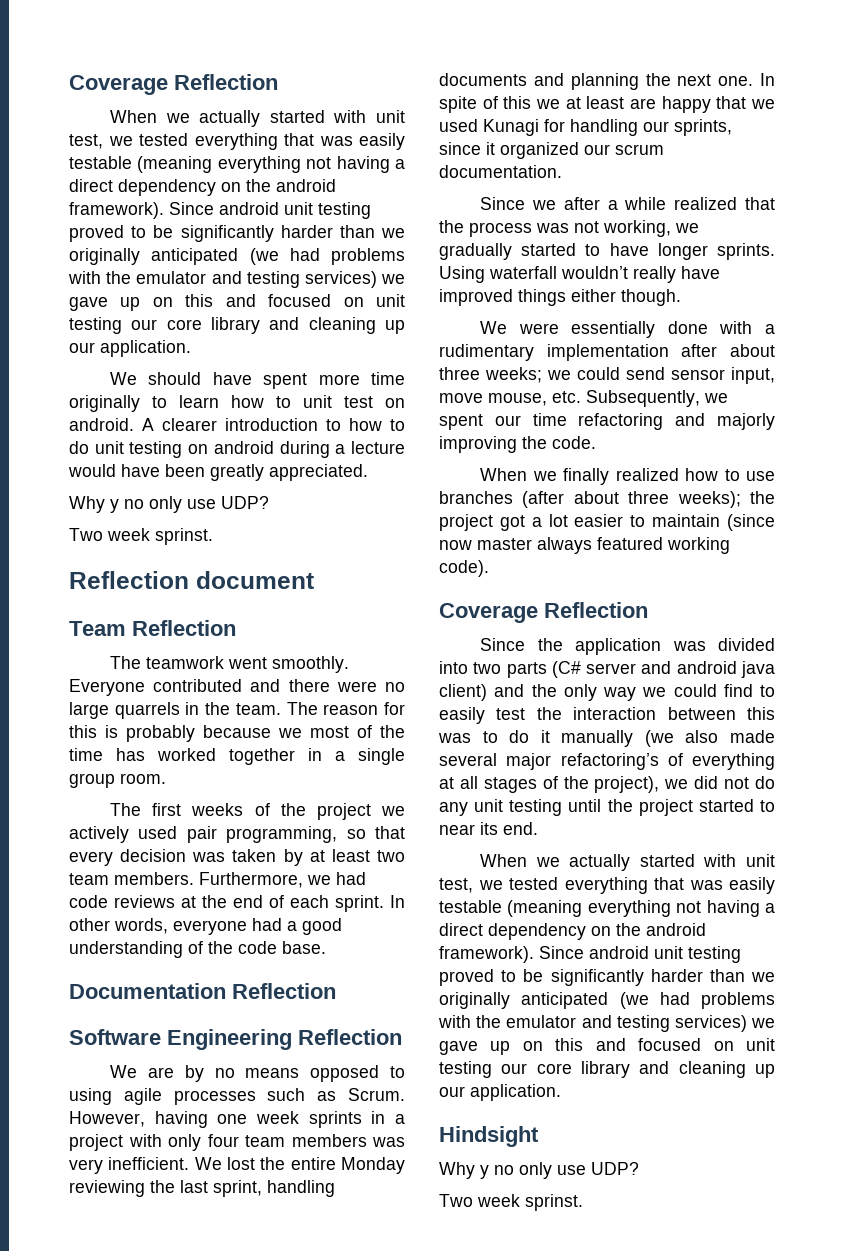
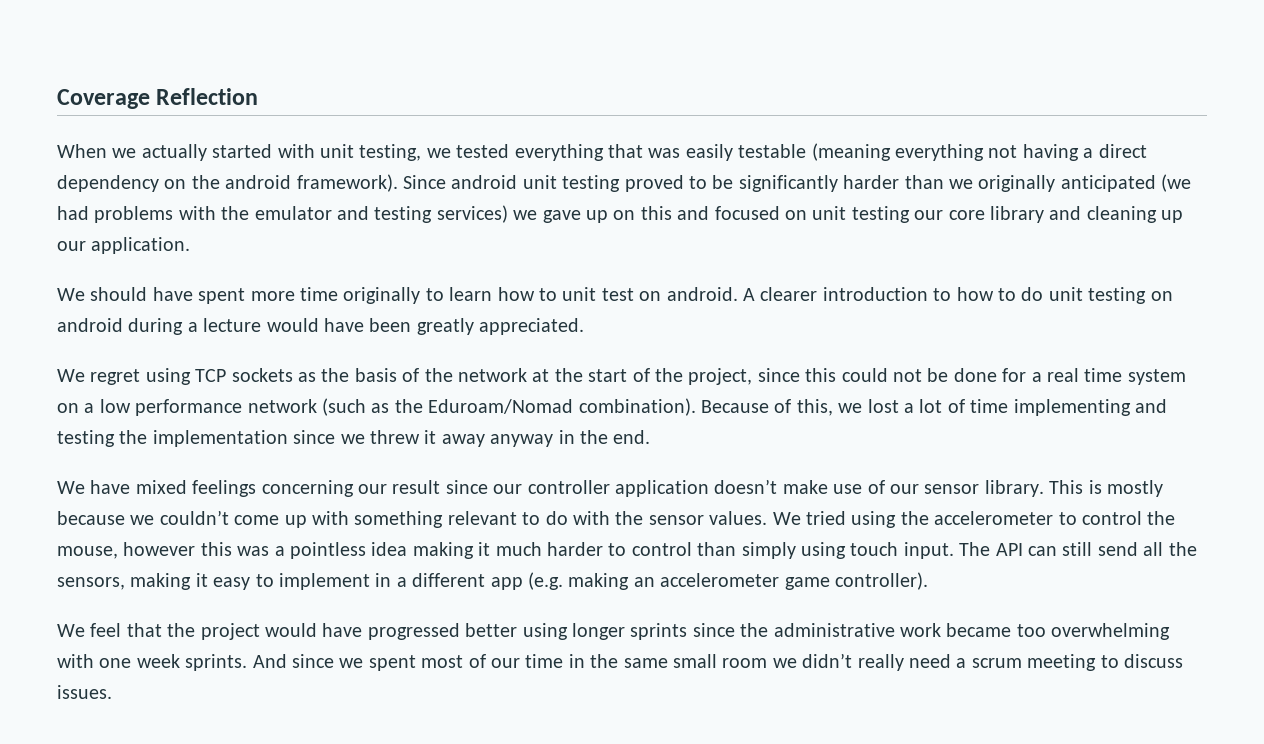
[69,134,103,149] test, -> [359,144,422,161] testing,
[69,496,269,513] [69,528,213,545] [69,571,314,589] [69,620,236,636] [110,656,350,673] [69,679,405,696] [69,702,406,719] [69,725,405,742] [69,748,405,765] [69,773,166,788] [110,803,405,820] [69,826,405,843] [69,849,405,866] [69,872,366,888] [69,895,405,912] [69,918,342,935] [69,941,326,958] [69,983,336,999] [69,1029,402,1050] [110,1065,406,1082] [69,1088,406,1105] [69,1111,405,1128] [69,1134,405,1151] [69,1157,406,1174] [69,1180,335,1197] [439,73,775,90] [439,96,775,113] [439,119,732,136] [439,142,664,159] [439,165,562,178] [480,197,775,210] [439,220,699,237] [439,243,775,260] [439,266,720,283] [439,289,681,306] [480,321,775,338] [439,344,775,361] [439,367,775,384] [439,390,728,407] [439,413,775,430] [439,436,596,453] [480,468,775,485] [439,491,775,508] [439,514,775,531] [439,537,730,554] [439,560,489,577] [439,602,648,623] [480,638,775,655] [439,661,775,678] [439,684,775,701] [439,707,775,724] [438,730,775,747] [439,753,775,770] [439,776,775,793] [439,799,775,816] [439,822,538,835] [480,854,775,871] [439,877,775,894] [439,900,775,917] [439,923,706,940] [439,946,741,963] [439,969,775,986] [439,992,775,1009] [438,1015,775,1032] [439,1038,775,1055] [439,1061,775,1078] [439,1084,561,1101] [439,1126,539,1147] [439,1162,639,1179] [439,1194,583,1211] Why y no only use UDP? // Two week sprinst. // Reflection document // Team Reflection // The teamwork went smoothly. Everyone contributed and there were no large quarrels in the team. The reason for this is probably because we most of the time has worked together in a single group room. // The first weeks of the project we actively used pair programming, so that every decision was taken by at least two team members. Furthermore, we had code reviews at the end of each sprint. In other words, everyone had a good understanding of the code base. // Documentation Reflection // Software Engineering Reflection // We are by no means opposed to using agile processes such as Scrum. However, having one week sprints in a project with only four team members was very inefficient. We lost the entire Monday reviewing the last sprint, handling documents and planning the next one. In spite of this we at least are happy that we used Kunagi for handling our sprints, since it organized our scrum documentation. // Since we after a while realized that the process was not working, we gradually started to have longer sprints. Using waterfall wouldn’t really have improved things either though. // We were essentially done with a rudimentary implementation after about three weeks; we could send sensor input, move mouse, etc. Subsequently, we spent our time refactoring and majorly improving the code. // When we finally realized how to use branches (after about three weeks); the project got a lot easier to maintain (since now master always featured working code). // Coverage Reflection // Since the application was divided into two parts (C# server and android java client) and the only way we could find to easily test the interaction between this was to do it manually (we also made several major refactoring’s of everything at all stages of the project), we did not do any unit testing until the project started to near its end. // When we actually started with unit test, we tested everything that was easily testable (meaning everything not having a direct dependency on the android framework). Since android unit testing proved to be significantly harder than we originally anticipated (we had problems with the emulator and testing services) we gave up on this and focused on unit testing our core library and cleaning up our application. // Hindsight // Why y no only use UDP? // Two week sprinst. -> [57,368,1186,385] [57,398,1167,416] [57,430,651,447] [57,479,1163,497] [57,510,1176,528] [57,542,1197,559] [57,572,928,590] [57,623,1171,640] [57,653,1183,671] [57,685,112,699] We regret using TCP sockets as the basis of the network at the start of the project, since this could not be done for a real time system on a low performance network (such as the Eduroam/Nomad combination). Because of this, we lost a lot of time implementing and testing the implementation since we threw it away anyway in the end. // We have mixed feelings concerning our result since our controller application doesn’t make use of our sensor library. This is mostly because we couldn’t come up with something relevant to do with the sensor values. We tried using the accelerometer to control the mouse, however this was a pointless idea making it much harder to control than simply using touch input. The API can still send all the sensors, making it easy to implement in a different app (e.g. making an accelerometer game controller). // We feel that the project would have progressed better using longer sprints since the administrative work became too overwhelming with one week sprints. And since we spent most of our time in the same small room we didn’t really need a scrum meeting to discuss issues.

